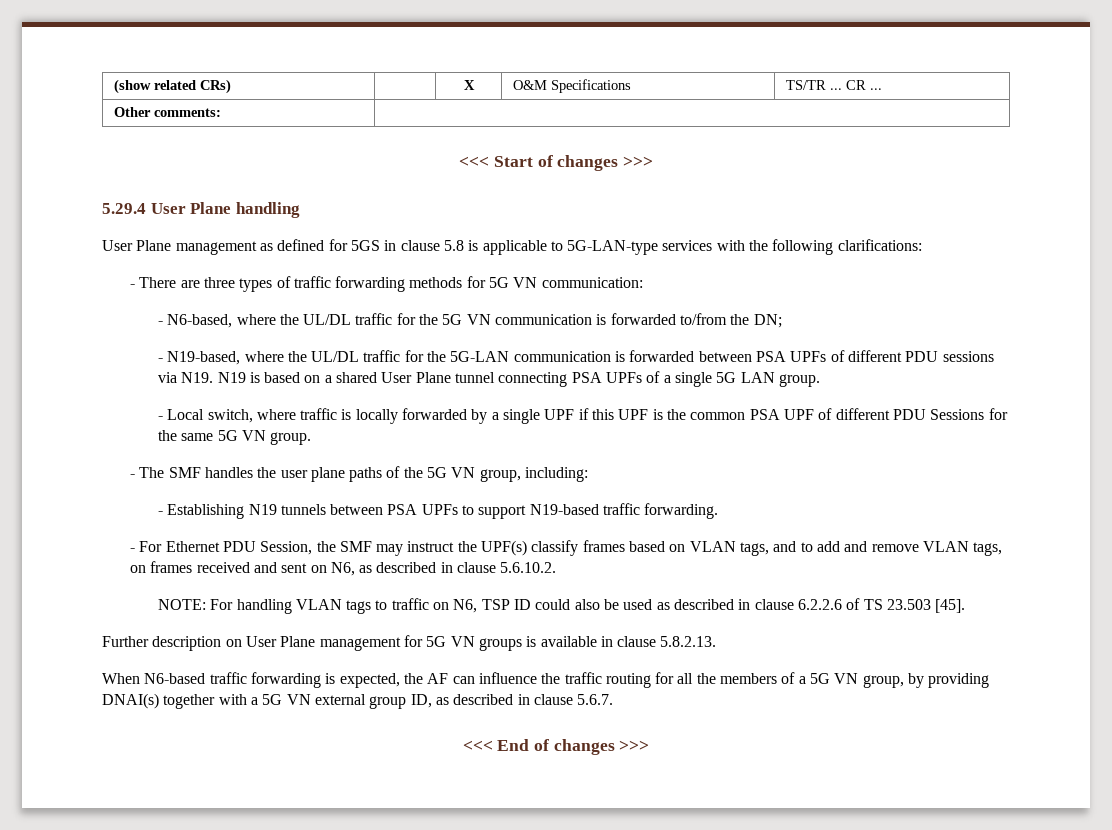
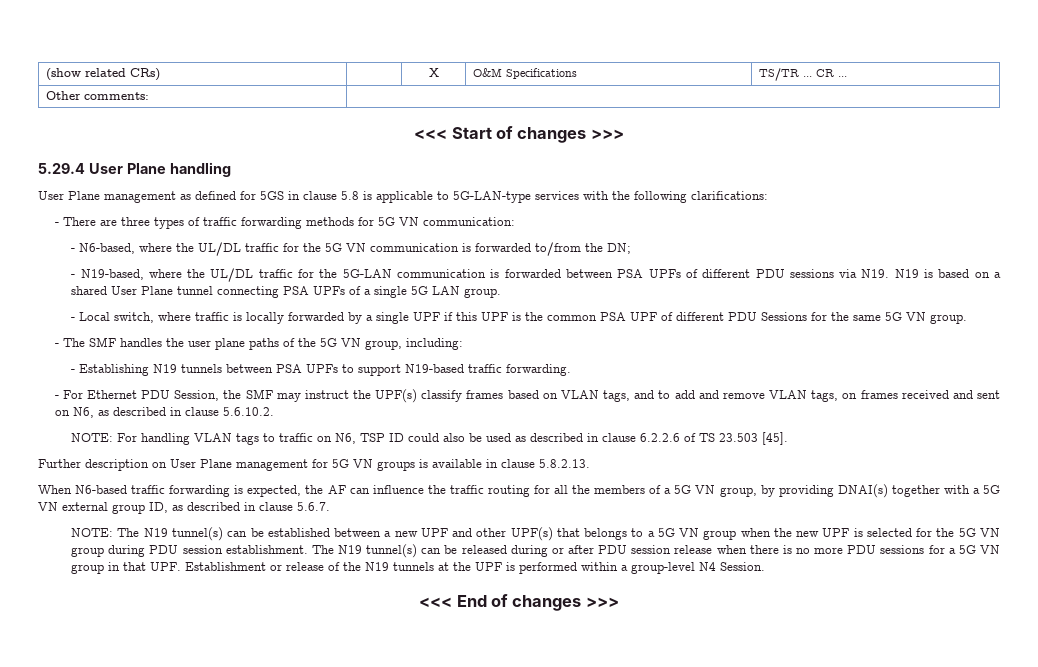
(614, 699) none -> [71,527,1001,541] [71,544,1001,558] [71,562,766,574] // NOTE: The N19 tunnel(s) can be established between a new UPF and other UPF(s) that belongs to a 5G VN group when the new UPF is selected for the 5G VN group during PDU session establishment. The N19 tunnel(s) can be released during or after PDU session release when there is no more PDU sessions for a 5G VN group in that UPF. Establishment or release of the N19 tunnels at the UPF is performed within a group-level N4 Session.

